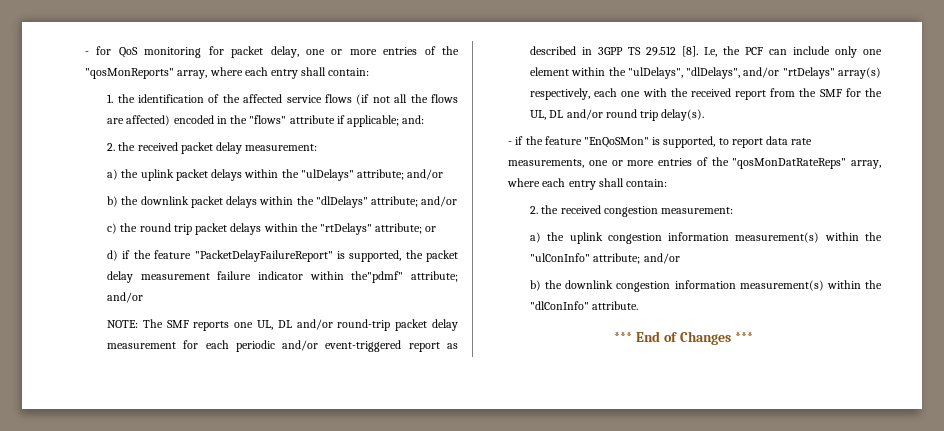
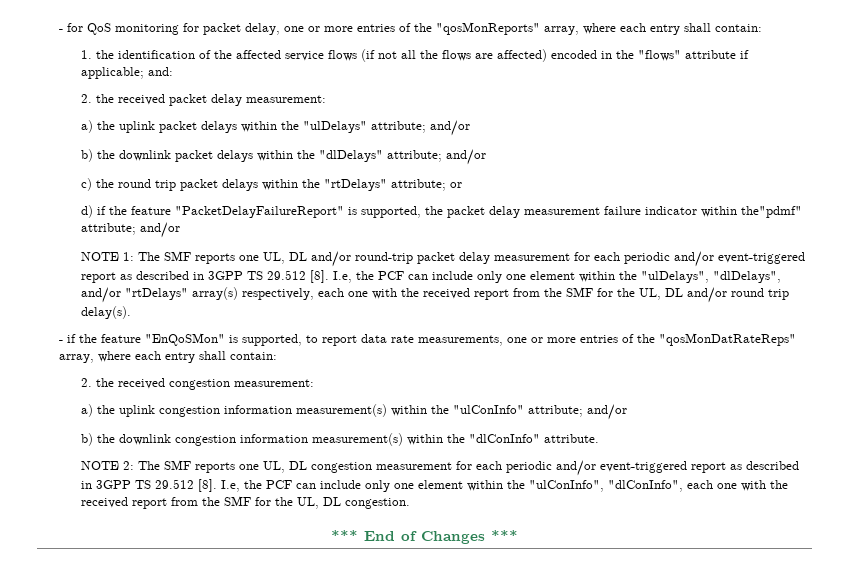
[107,320,139,328] NOTE: -> [81,252,135,261] NOTE 1:
(639, 305) none -> [81,460,800,476] [81,479,789,492] [81,496,411,509] // NOTE 2: The SMF reports one UL, DL congestion measurement for each periodic and/or event-triggered report as described in 3GPP TS 29.512 [8]. I.e, the PCF can include only one element within the "ulConInfo", "dlConInfo", each one with the received report from the SMF for the UL, DL congestion.

